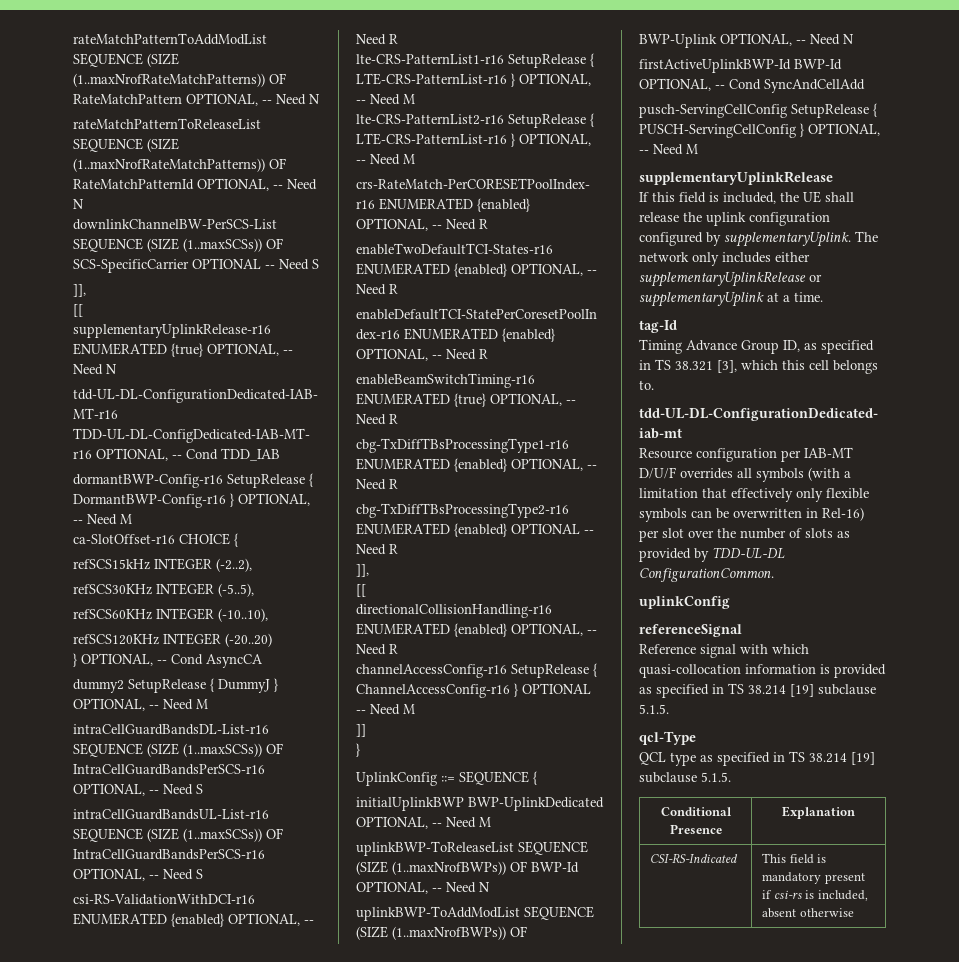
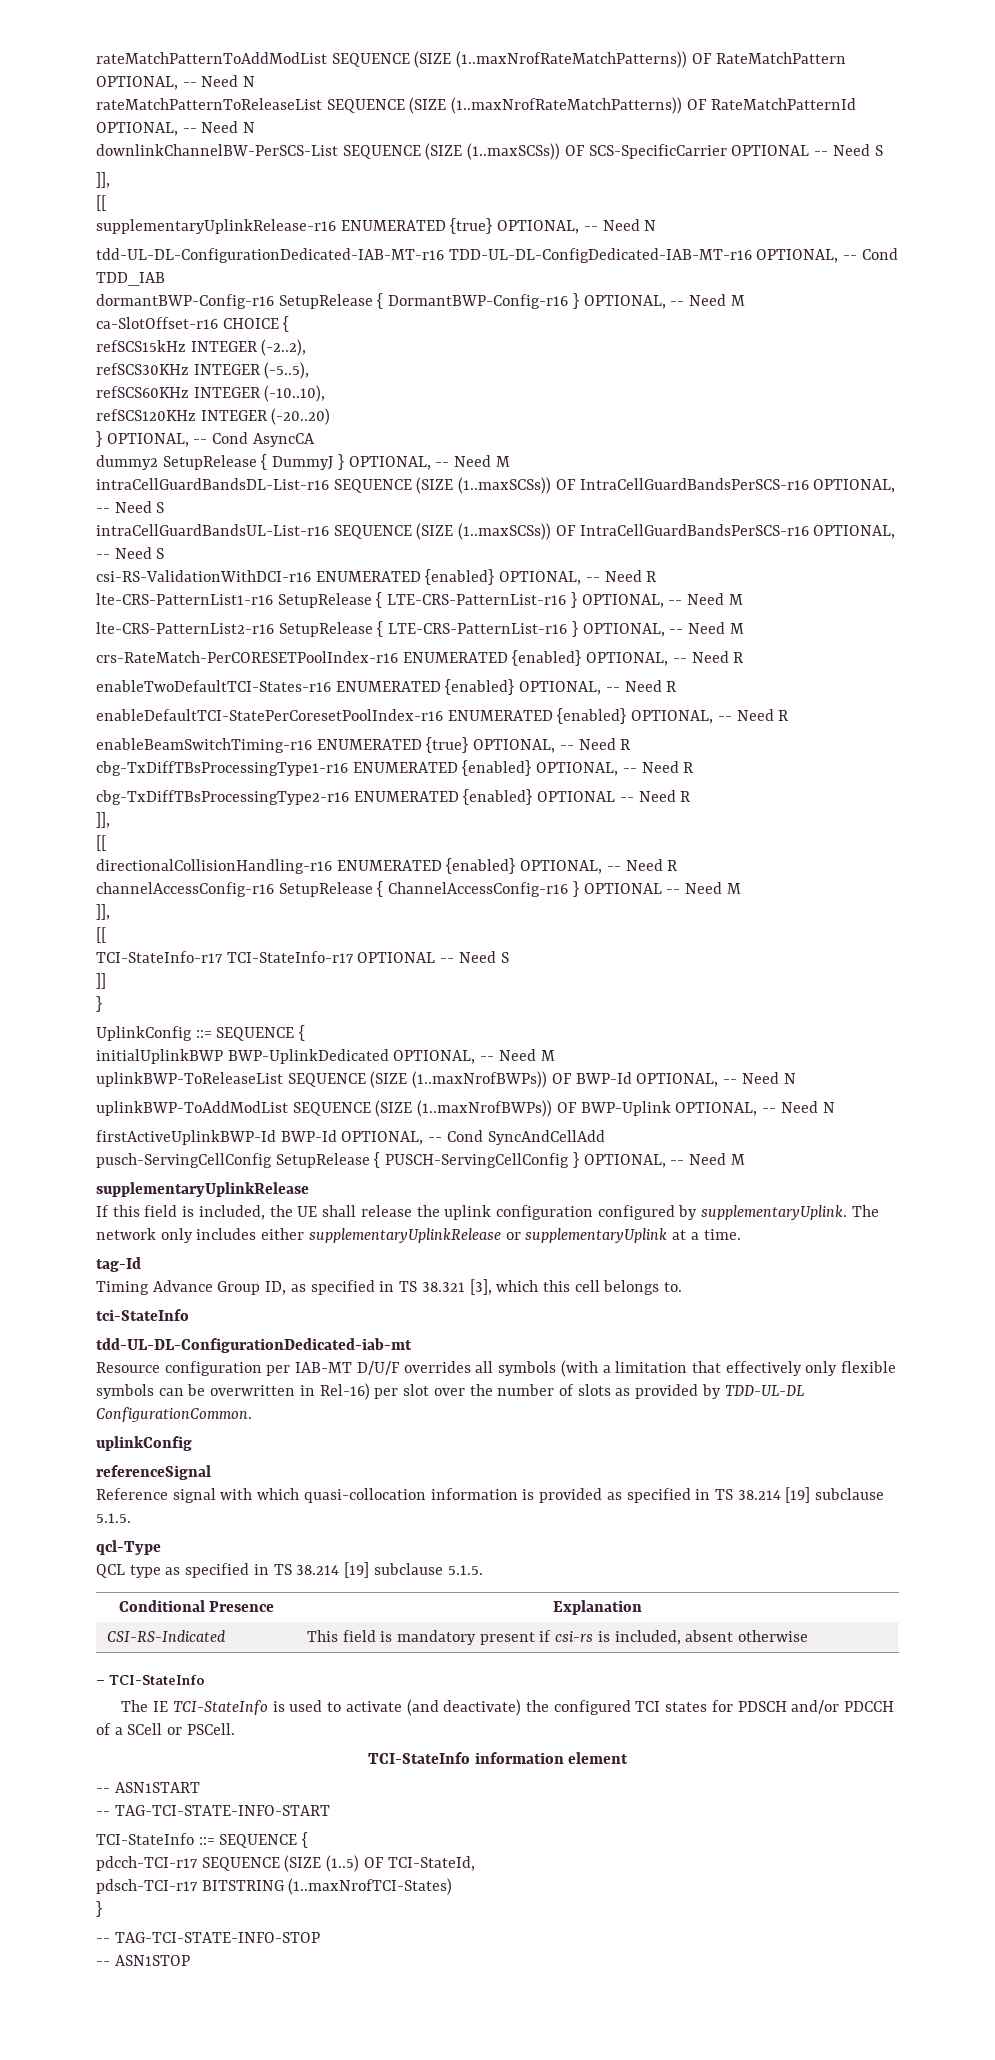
(415, 709) none -> [96,904,110,920] [96,927,106,943] [96,951,509,963] // ]], // [[ // TCI-StateInfo-r17 TCI-StateInfo-r17 OPTIONAL -- Need S
(654, 385) none -> [96,1309,189,1321] // tci-StateInfo
(854, 912) none -> [96,1675,205,1685] [121,1699,895,1716] [96,1723,235,1735] [367,1752,629,1764] [96,1782,200,1793] [96,1805,330,1816] [96,1832,309,1848] [96,1855,475,1872] [96,1878,453,1895] [96,1901,102,1917] [96,1932,320,1943] [96,1955,190,1966] // – TCI-StateInfo // The IE TCI-StateInfo is used to activate (and deactivate) the configured TCI states for PDSCH and/or PDCCH of a SCell or PSCell. // TCI-StateInfo information element // -- ASN1START // -- TAG-TCI-STATE-INFO-START // TCI-StateInfo ::= SEQUENCE { // pdcch-TCI-r17 SEQUENCE (SIZE (1..5) OF TCI-StateId, // pdsch-TCI-r17 BITSTRING (1..maxNrofTCI-States) // } // -- TAG-TCI-STATE-INFO-STOP // -- ASN1STOP

